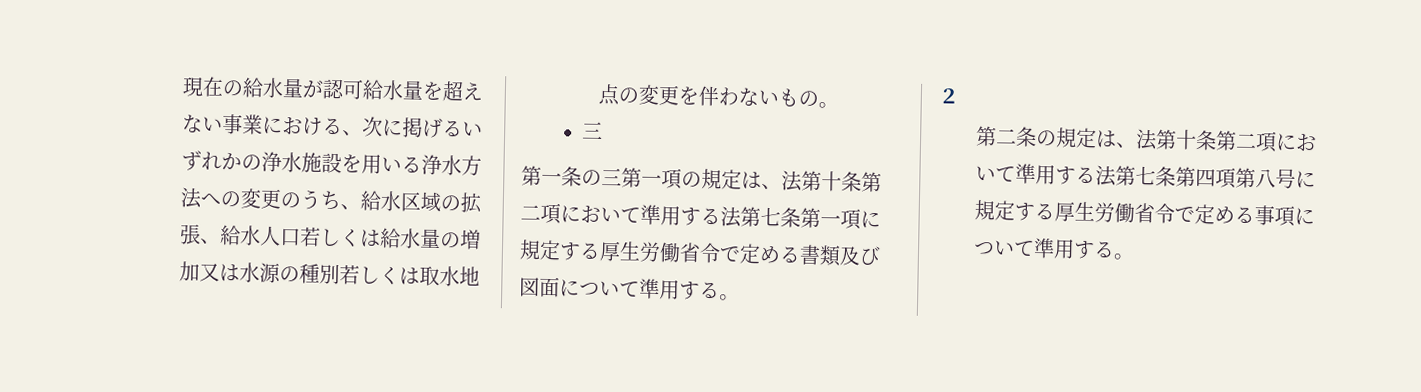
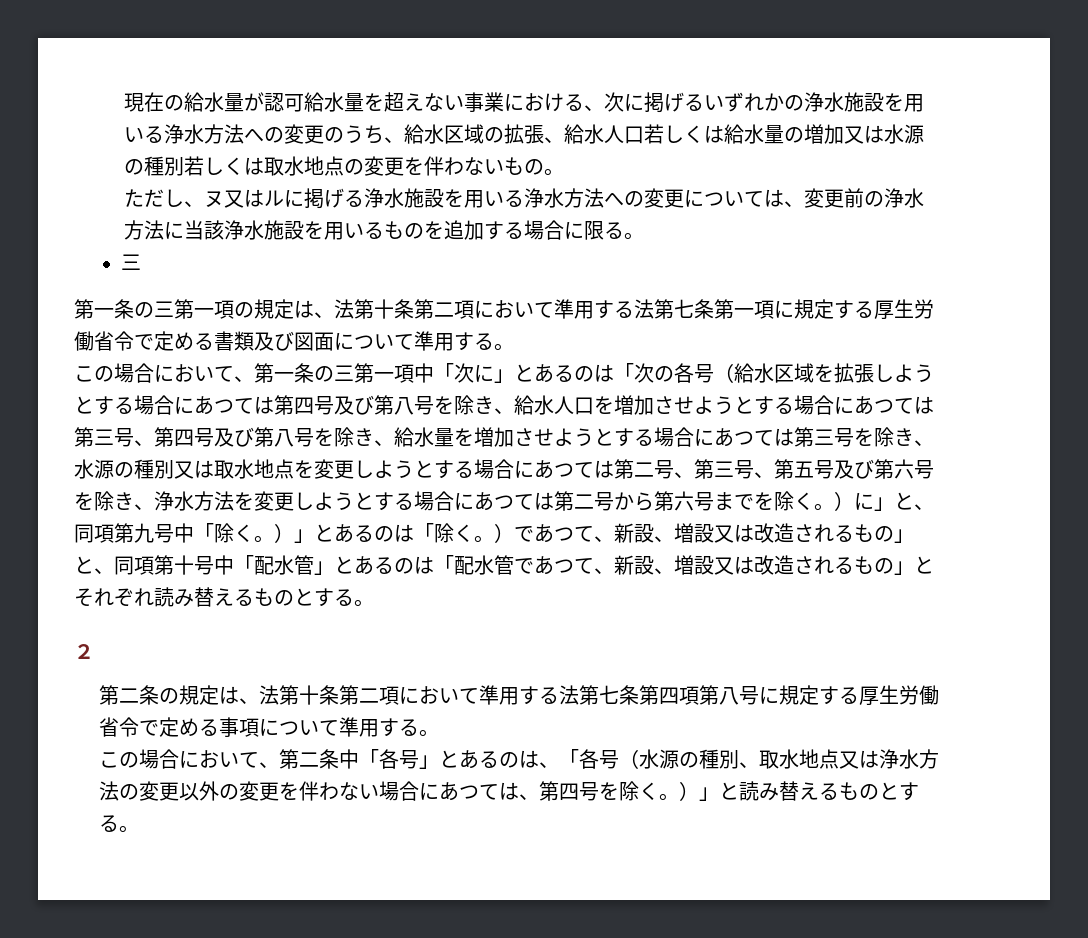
(839, 105) none -> [123,188,924,209] [123,220,644,240] // ただし、ヌ又はルに掲げる浄水施設を用いる浄水方法への変更については、変更前の浄水方法に当該浄水施設を用いるものを追加する場合に限る。
(740, 297) none -> [74,363,934,383] [74,395,934,415] [74,427,934,447] [74,459,934,479] [74,491,934,511] [74,523,914,543] [74,555,934,575] [74,587,374,607] // この場合において、第一条の三第一項中「次に」とあるのは「次の各号（給水区域を拡張しようとする場合にあつては第四号及び第八号を除き、給水人口を増加させようとする場合にあつては第三号、第四号及び第八号を除き、給水量を増加させようとする場合にあつては第三号を除き、水源の種別又は取水地点を変更しようとする場合にあつては第二号、第三号、第五号及び第六号を除き、浄水方法を変更しようとする場合にあつては第二号から第六号までを除く。）に」と、同項第九号中「除く。）」とあるのは「除く。）であつて、新設、増設又は改造されるもの」と、同項第十号中「配水管」とあるのは「配水管であつて、新設、増設又は改造されるもの」とそれぞれ読み替えるものとする。
(1135, 256) none -> [98,749,939,769] [98,781,919,801] [98,815,139,833] // この場合において、第二条中「各号」とあるのは、「各号（水源の種別、取水地点又は浄水方法の変更以外の変更を伴わない場合にあつては、第四号を除く。）」と読み替えるものとする。

